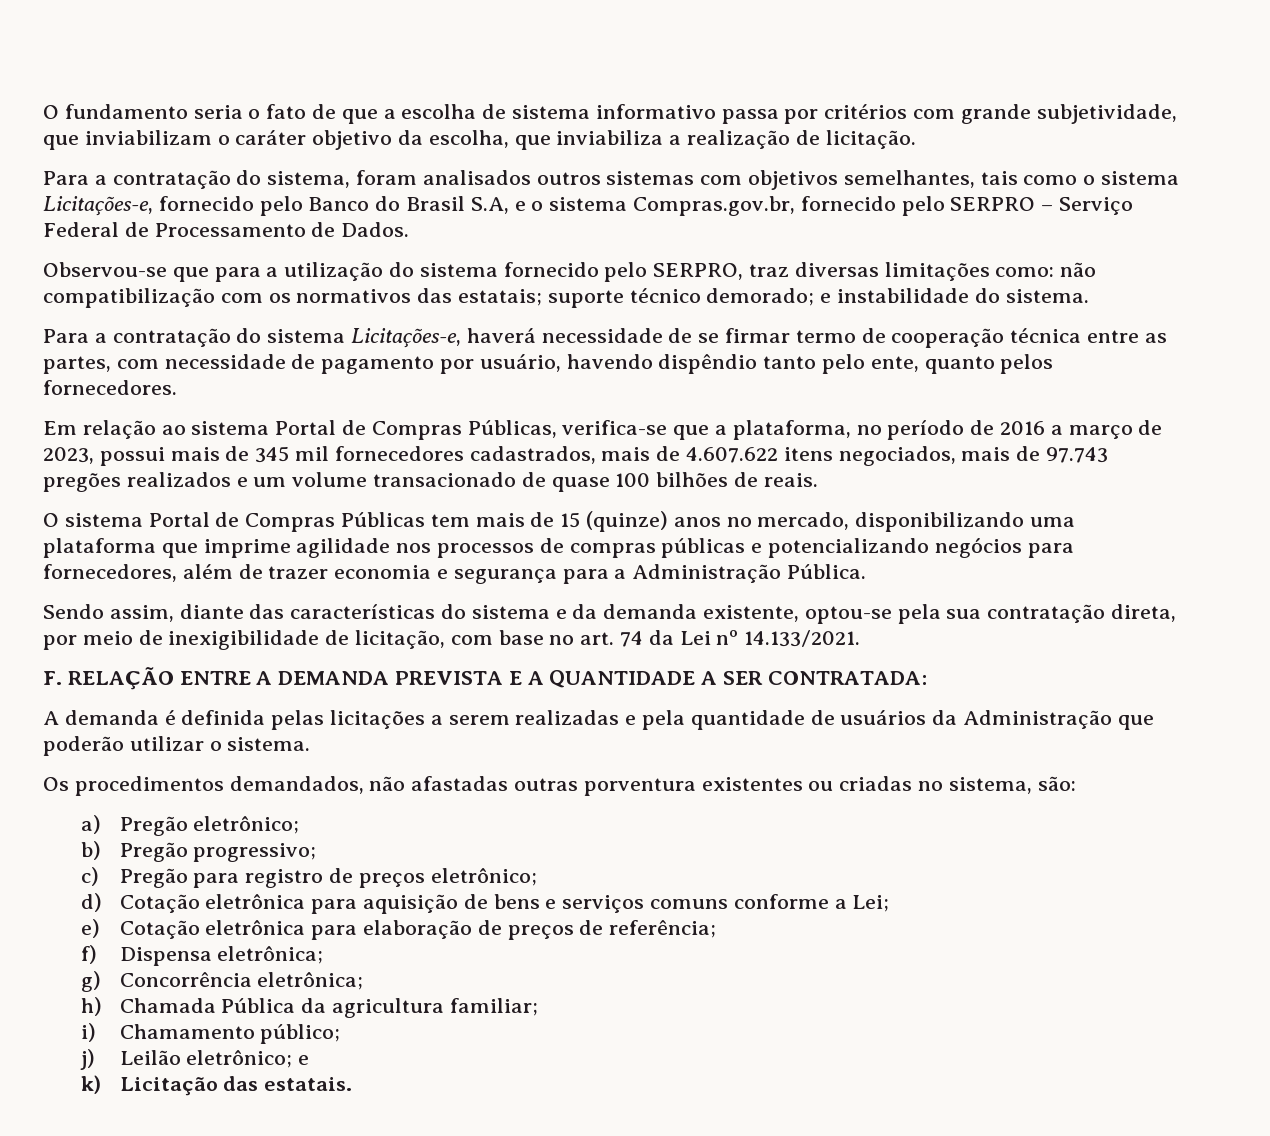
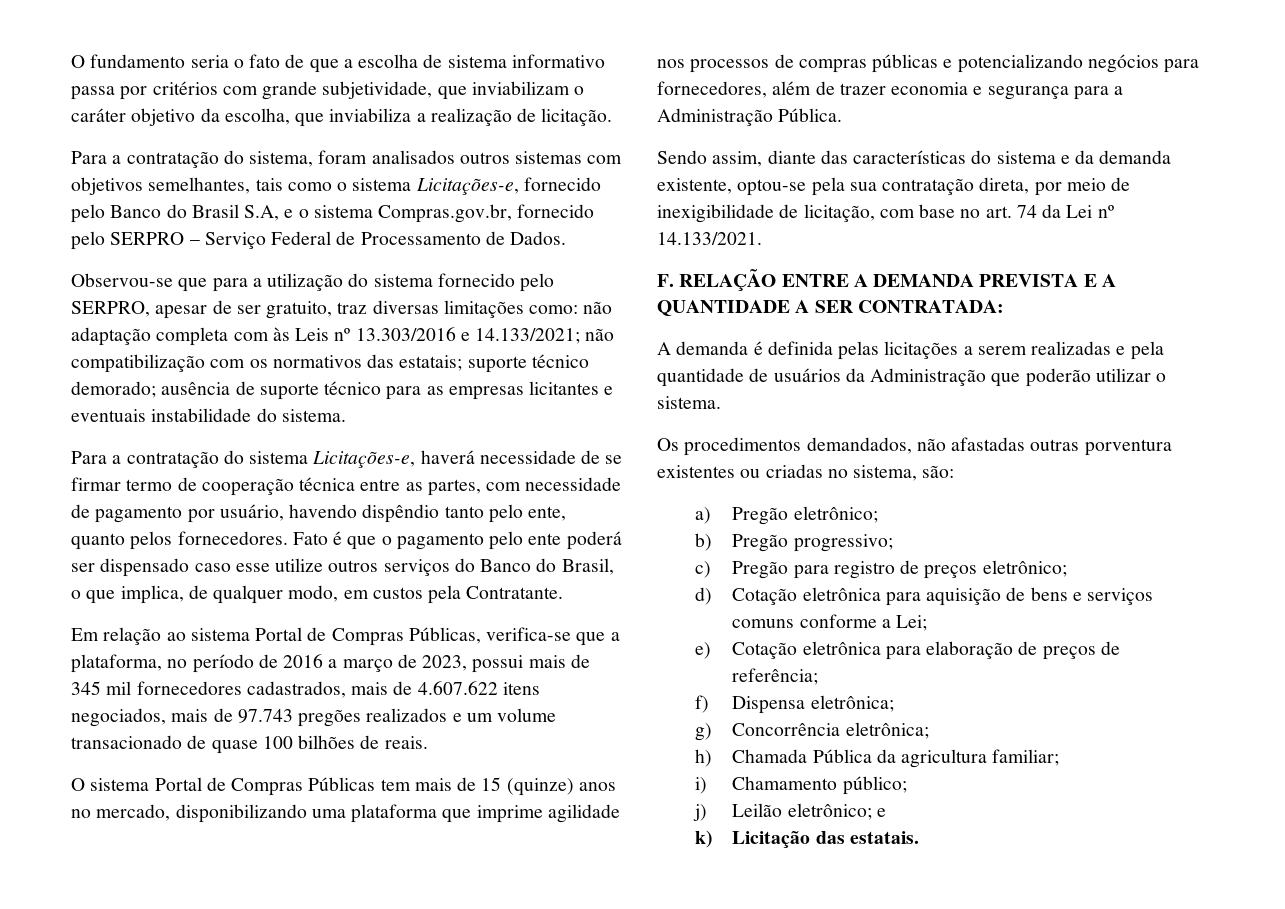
(744, 271) none -> [155,300,333,319] apesar de ser gratuito,
(1097, 269) none -> [71,327,615,346] adaptação completa com às Leis nº 13.303/2016 e 14.133/2021; não
[820,293,832,303] e -> [161,381,614,400] [71,409,146,422] ausência de suporte técnico para as empresas licitantes e eventuais
(177, 387) none -> [292,531,622,550] [71,558,614,577] [71,585,564,604] Fato é que o pagamento pelo ente poderá ser dispensado caso esse utilize outros serviços do Banco do Brasil, o que implica, de qualquer modo, em custos pela Contratante.

